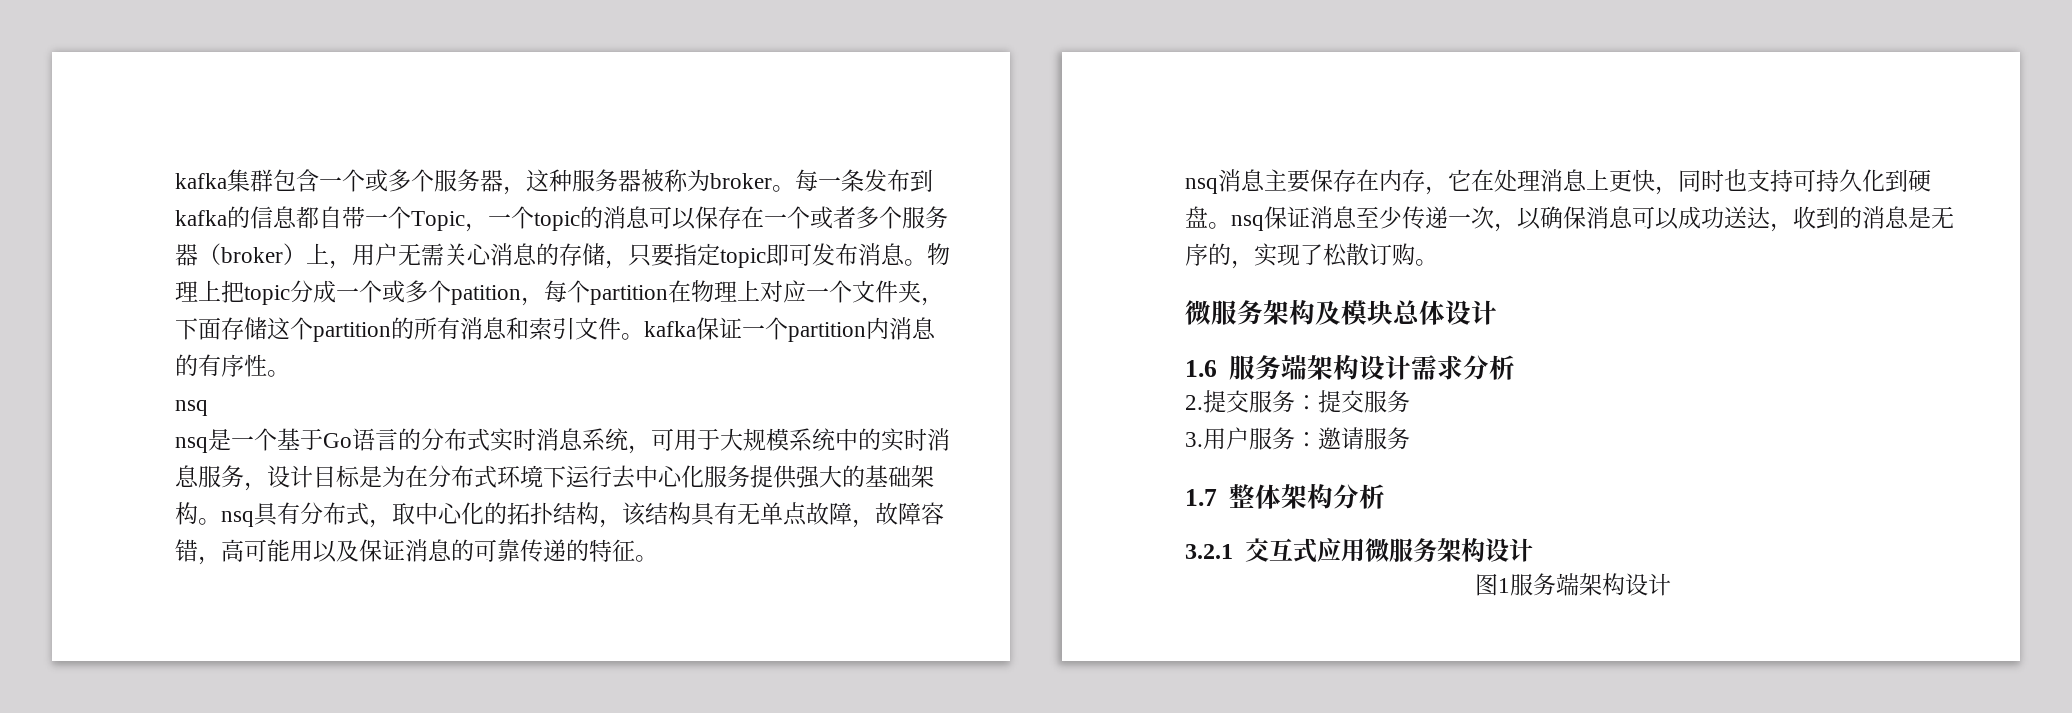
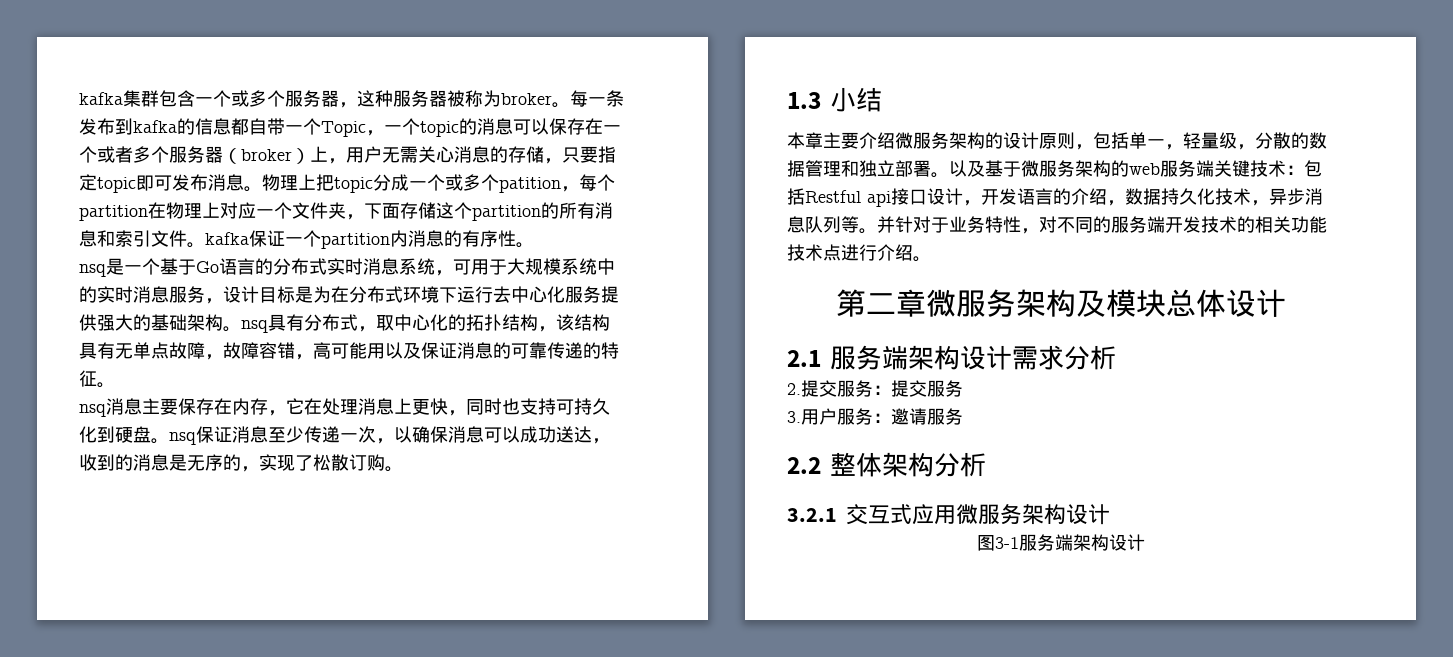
[175,437,208,453] // nsq -> (106, 270) none
(1438, 262) none -> [787,87,882,112] [787,132,1327,150] [787,160,1322,178] [787,188,1323,207] [787,216,1327,234] [787,244,931,262] [835,289,926,317] 1.3小结 // 本章主要介绍微服务架构的设计原则，包括单一，轻量级，分散的数据管理和独立部署。以及基于微服务架构的web服务端关键技术：包括Restful api接口设计，开发语言的介绍，数据持久化技术，异步消息队列等。并针对于业务特性，对不同的服务端开发技术的相关功能技术点进行介绍。 // 第二章
[1185,360,1217,377] 1.6 -> [787,350,821,367] 2.1
[1185,489,1217,506] 1.7 -> [787,457,821,474] 2.2
[1498,578,1510,593] 1 -> [994,537,1019,549] 3-1

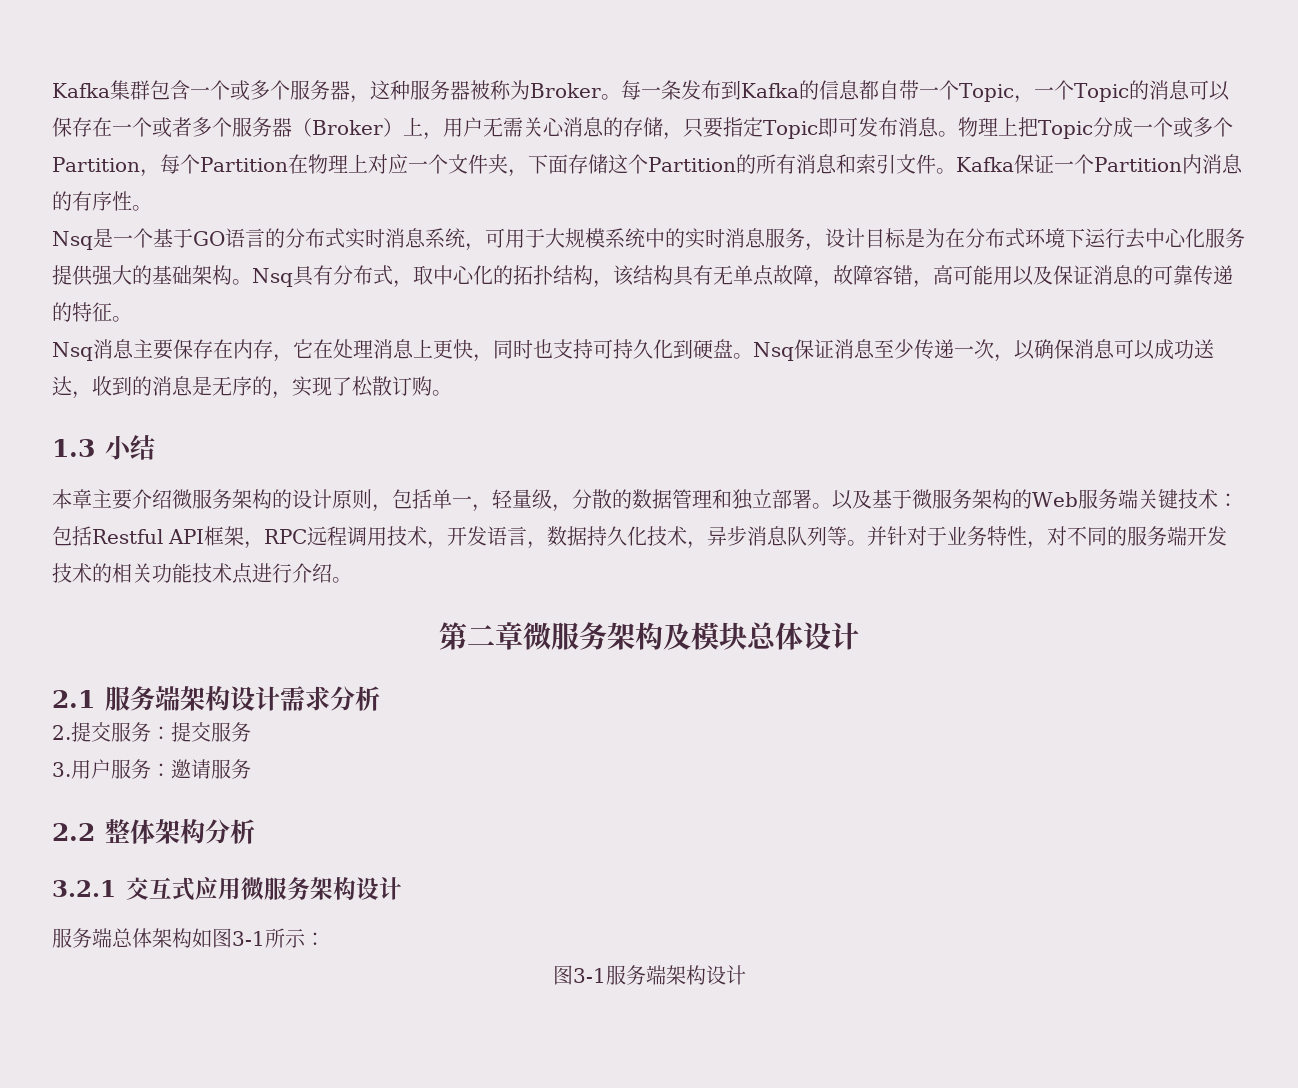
[79,92,123,105] kafka -> [52,83,110,98] Kafka
[501,93,552,105] broker -> [530,83,601,98] Broker
[133,120,177,133] kafka -> [741,83,799,98] Kafka
[420,121,459,137] topic -> [1073,83,1129,102] Topic
[241,149,292,161] broker -> [312,120,383,135] Broker
[97,177,136,193] topic -> [763,120,818,139] Topic
[334,177,373,193] topic -> [1037,120,1093,139] Topic
[499,174,615,193] [79,205,148,221] patition，每个partition -> [52,154,288,177] Partition，每个Partition
[472,205,541,221] partition -> [647,157,736,172] Partition
[205,232,249,245] kafka -> [955,157,1014,172] Kafka
[321,233,390,249] partition -> [1093,157,1182,172] Partition
[79,264,106,277] nsq -> [52,231,93,250] Nsq
[196,261,219,273] Go -> [193,231,225,246] GO
[241,320,268,333] nsq -> [252,268,293,287] Nsq
[79,404,106,417] nsq -> [52,342,93,361] Nsq
[169,432,196,445] nsq -> [753,342,794,361] Nsq
[1129,163,1160,175] web -> [1032,492,1078,507] Web
[867,188,963,207] api接口设计 -> [168,526,427,549] API框架，RPC远程调用技术
[1053,188,1107,205] 的介绍 -> (527, 536) none
(1110, 514) none -> [52,928,325,948] // 服务端总体架构如图3-1所示：

